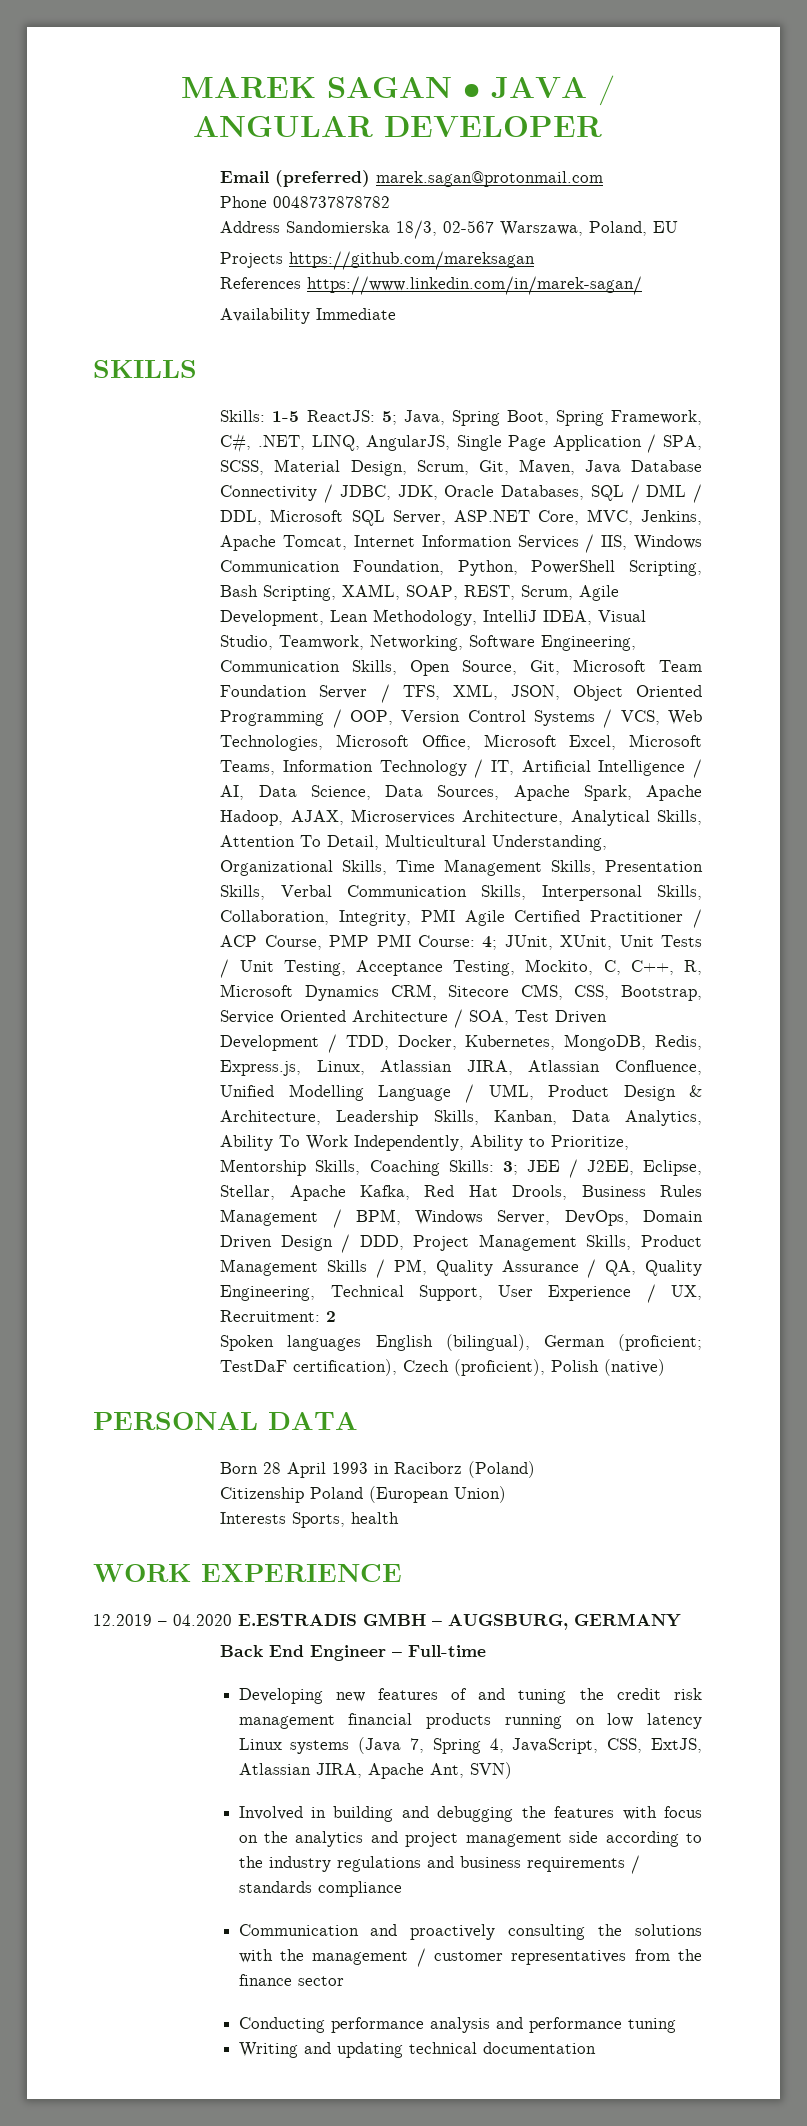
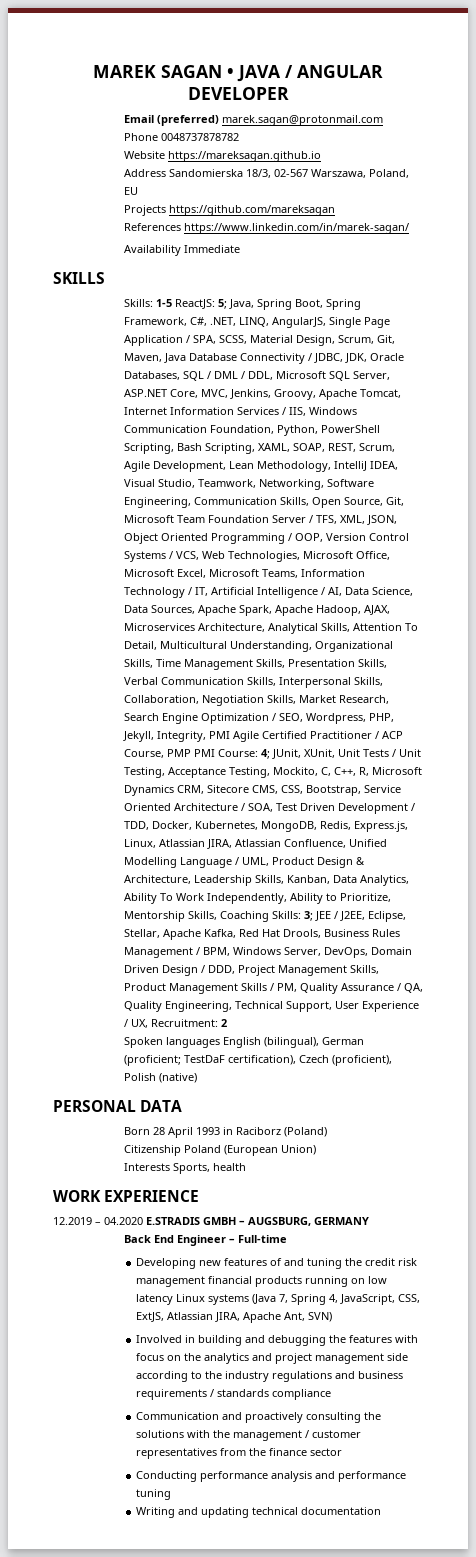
(391, 202) none -> [123,151,321,162] // Website https://mareksagan.github.io
(702, 517) none -> [273,389,316,400] Groovy,
(330, 917) none -> [201,695,389,706] [123,713,394,724] [122,731,154,742] Negotiation Skills, Market Research, Search Engine Optimization / SEO, Wordpress, PHP, Jekyll,
[238,1614,357,1626] E.ESTRADIS -> [146,1217,200,1225] E.STRADIS

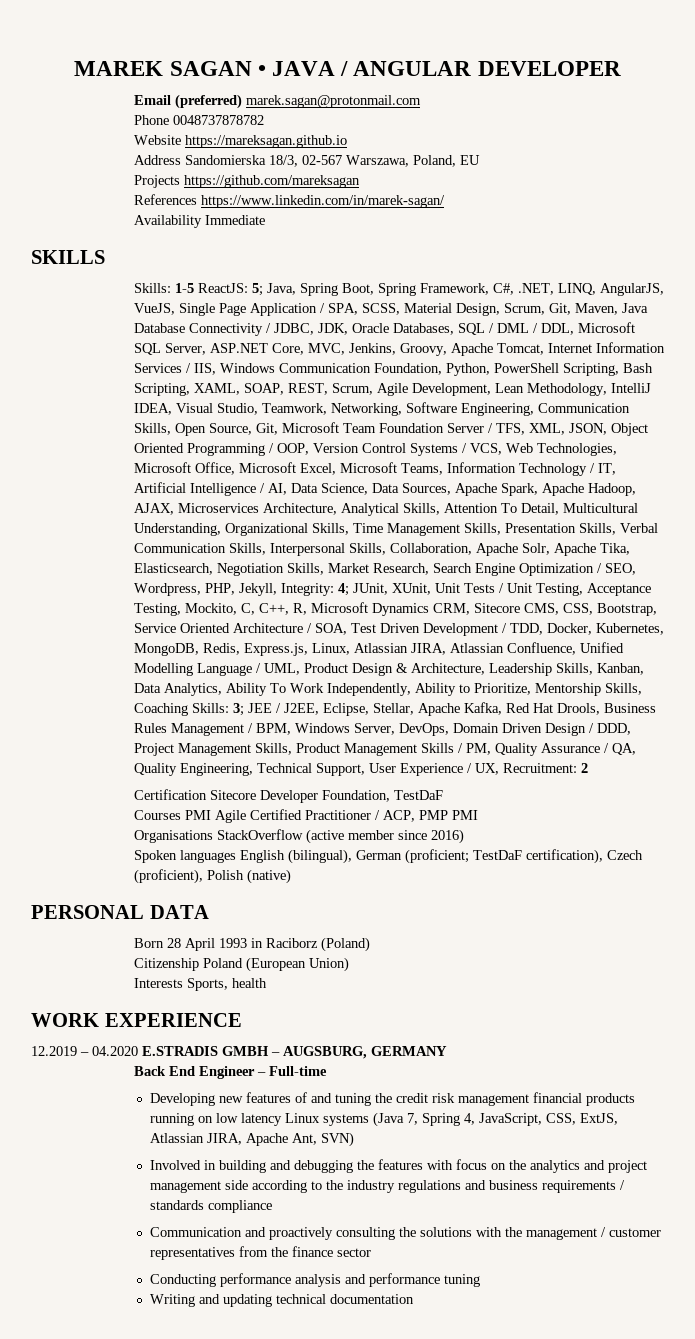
(326, 322) none -> [133,303,175,315] VueJS,
(199, 699) none -> [475,543,630,556] [133,563,213,575] Apache Solr, Apache Tika, Elasticsearch,
[156,731,403,742] [123,749,258,758] Integrity, PMI Agile Certified Practitioner / ACP Course, PMP PMI Course: -> [280,583,334,596] Integrity:
(227, 1023) none -> [133,789,443,803] [133,809,478,823] [133,829,464,844] // Certification Sitecore Developer Foundation, TestDaF // Courses PMI Agile Certified Practitioner / ACP, PMP PMI // Organisations StackOverflow (active member since 2016)

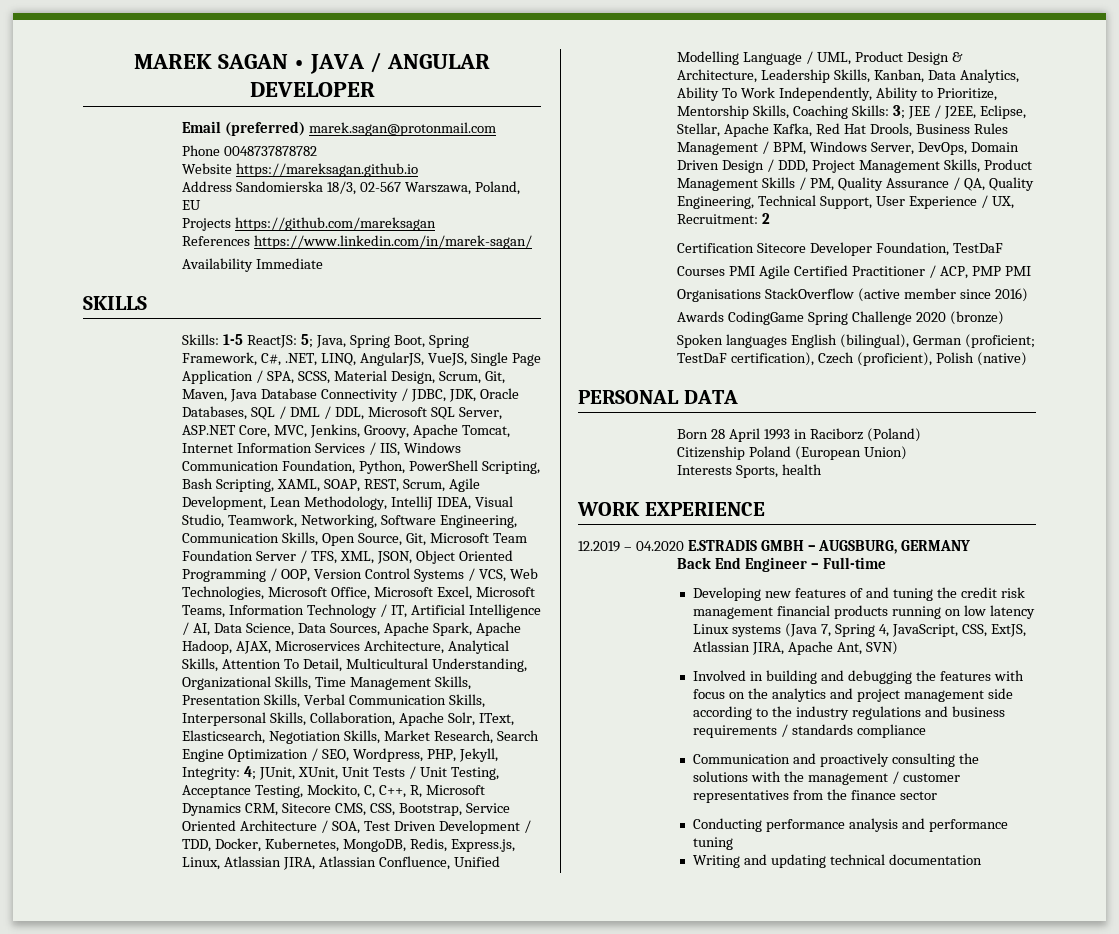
[553,543,630,556] Apache Tika, -> [478,713,514,726] IText,
(464, 836) none -> [677,311,1004,325] // Awards CodingGame Spring Challenge 2020 (bronze)

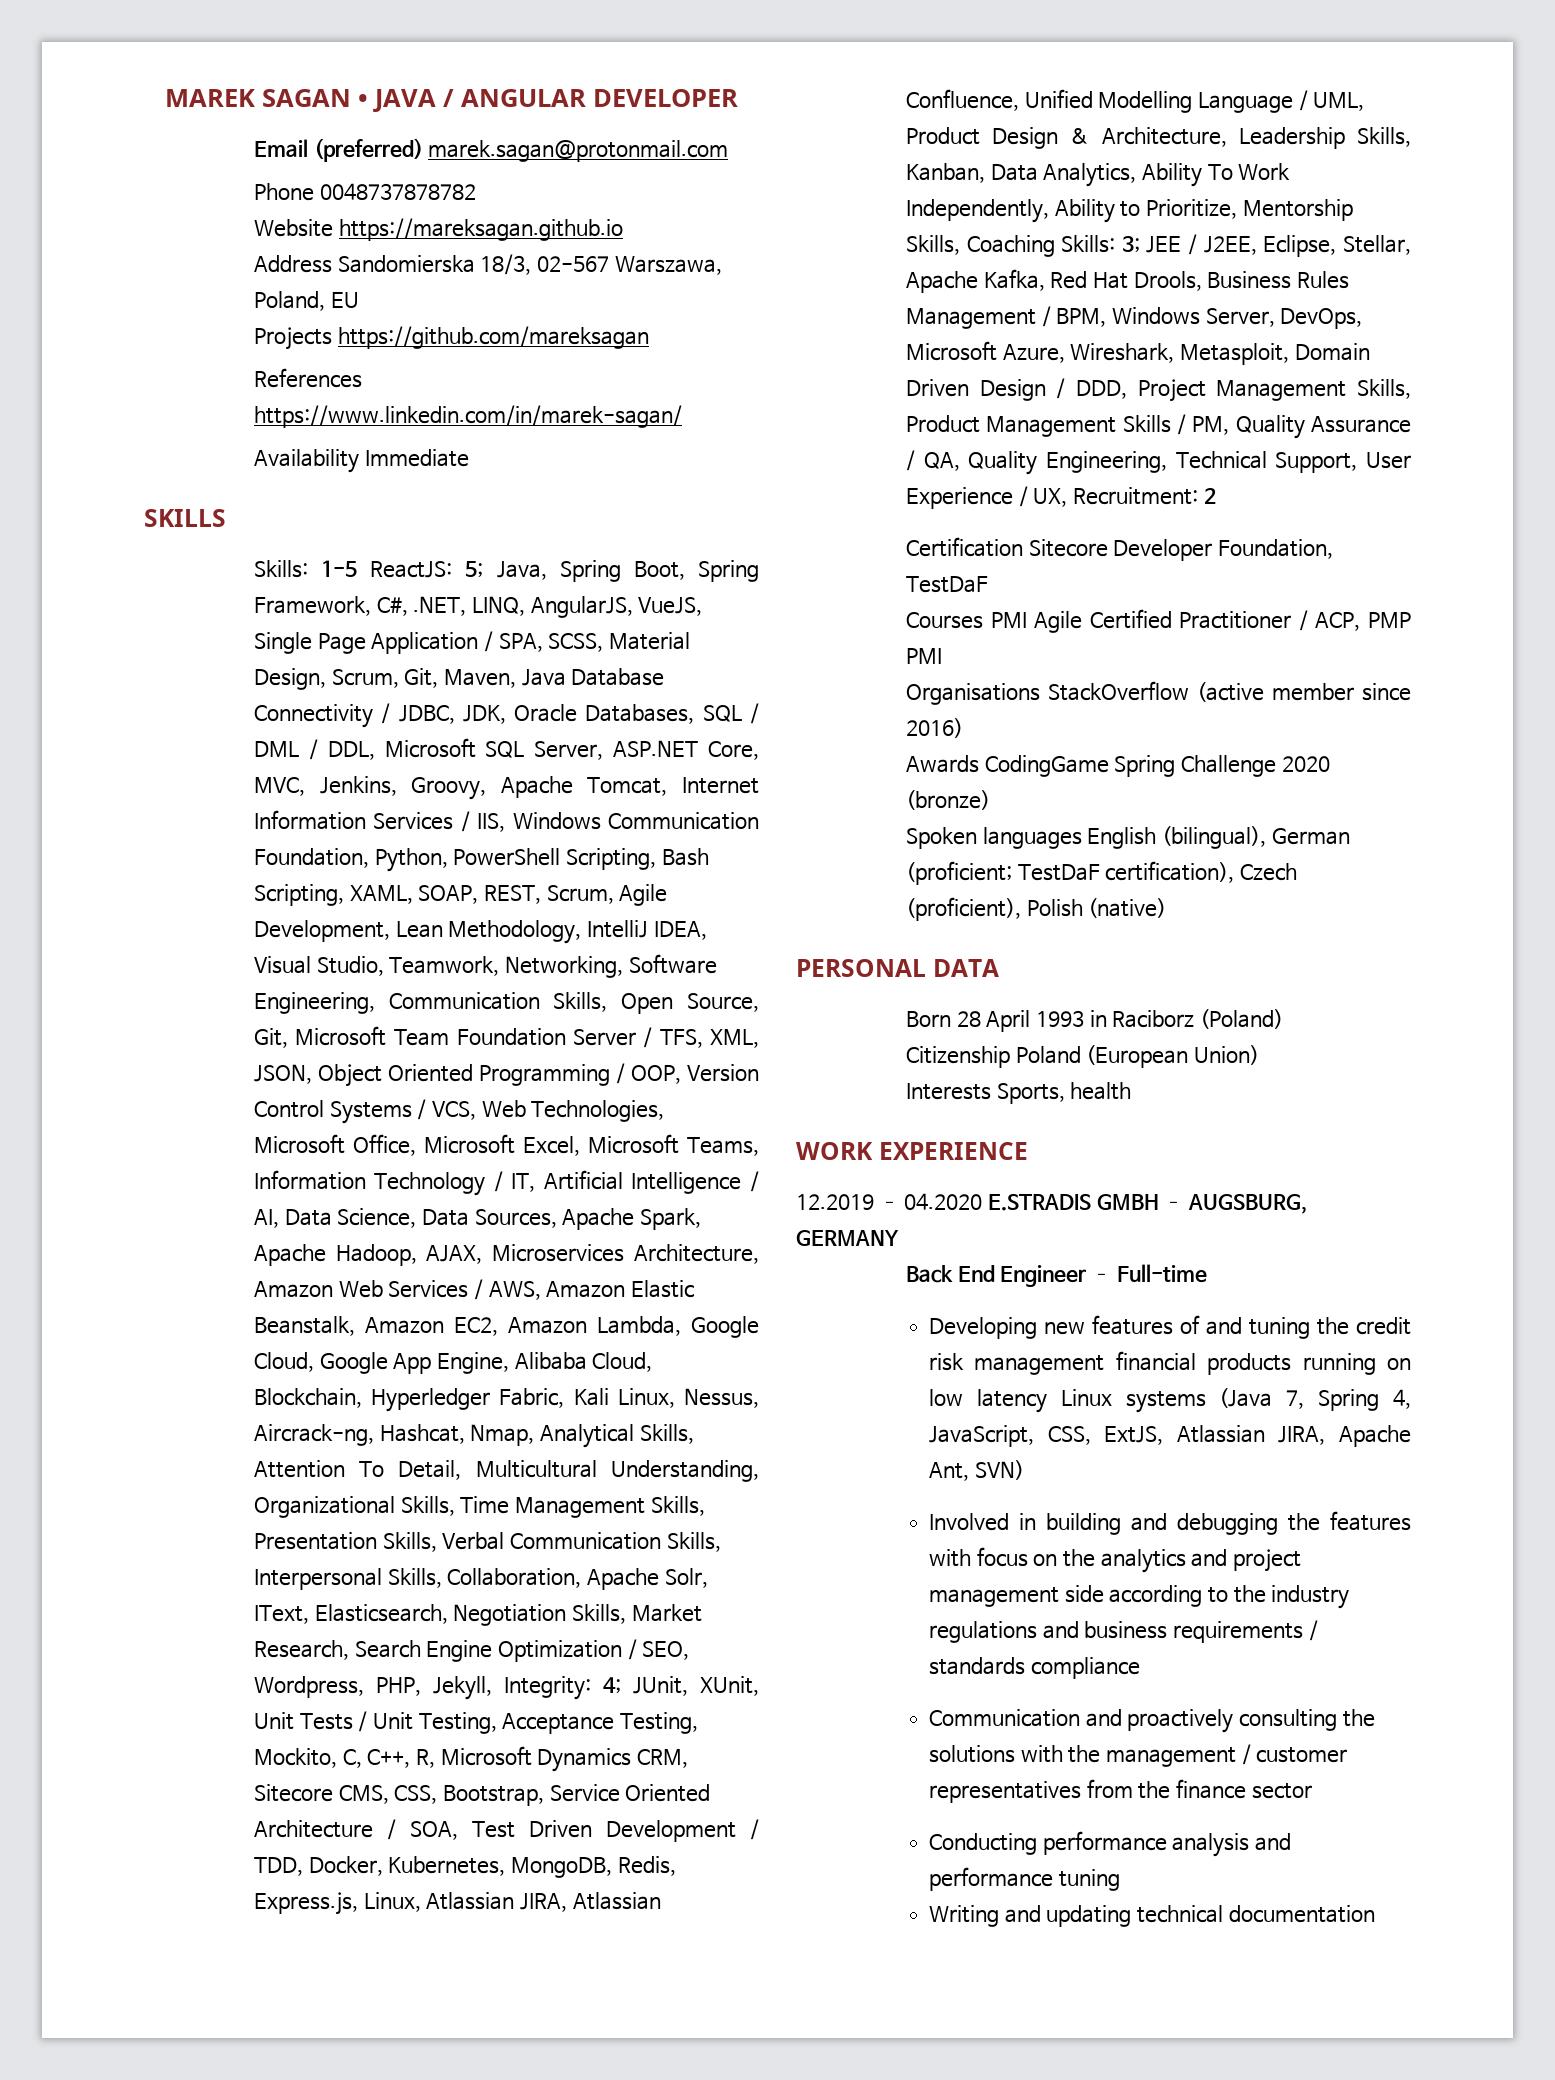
(445, 647) none -> [253,1279,694,1300] [253,1316,759,1338] [253,1352,653,1374] [253,1388,759,1412] [253,1424,535,1446] Amazon Web Services / AWS, Amazon Elastic Beanstalk, Amazon EC2, Amazon Lambda, Google Cloud, Google App Engine, Alibaba Cloud, Blockchain, Hyperledger Fabric, Kali Linux, Nessus, Aircrack-ng, Hashcat, Nmap,
(967, 148) none -> [905,341,1289,365] Microsoft Azure, Wireshark, Metasploit,

